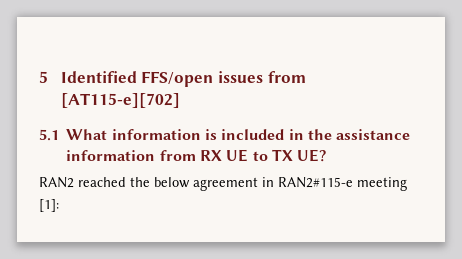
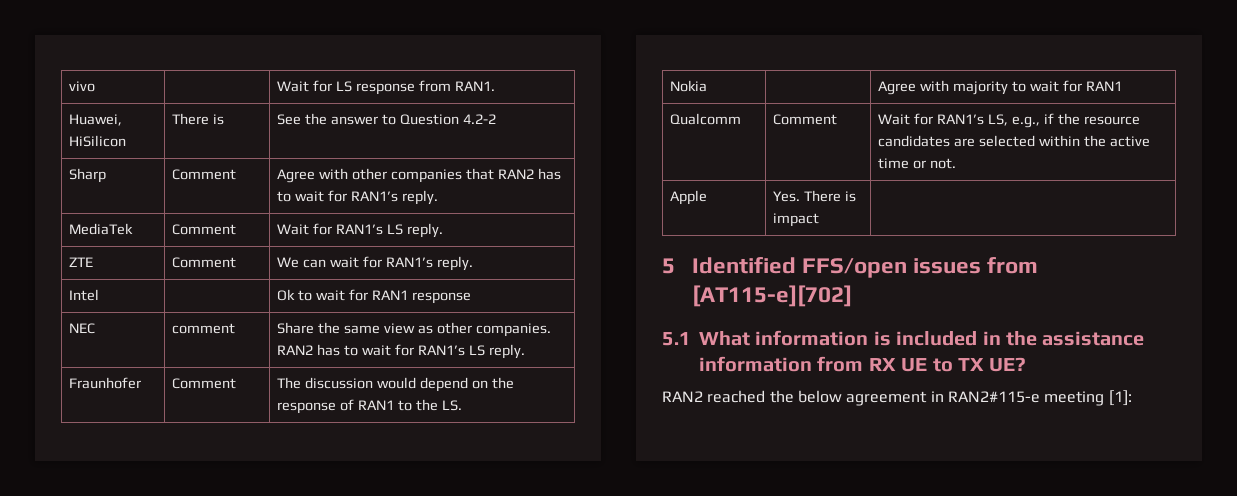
(39, 77) none -> [69,81,96,92] [277,80,495,95] [69,114,123,126] [69,135,127,147] [172,113,225,125] [277,113,496,125] [69,168,107,183] [172,169,237,180] [277,168,561,183] [277,190,438,205] [69,223,134,235] [172,224,237,235] [277,223,443,238] [69,257,94,267] [172,257,237,268] [277,256,473,271] [69,289,100,301] [277,289,471,304] [69,323,96,334] [172,323,236,334] [277,322,551,337] [277,344,525,359] [69,377,142,389] [172,378,237,389] [277,377,514,392] [277,399,462,414] [670,80,708,92] [878,80,1122,95] [670,113,742,125] [773,114,838,125] [878,113,1140,128] [878,135,1150,147] [878,158,956,169] [670,190,708,205] [773,190,856,202] [773,213,820,227] vivo | | Wait for LS response from RAN1. // Huawei, HiSilicon | There is | See the answer to Question 4.2-2 // Sharp | Comment | Agree with other companies that RAN2 has to wait for RAN1’s reply. // MediaTek | Comment | Wait for RAN1’s LS reply. // ZTE | Comment | We can wait for RAN1’s reply. // Intel | | Ok to wait for RAN1 response // NEC | comment | Share the same view as other companies. RAN2 has to wait for RAN1’s LS reply. // Fraunhofer | Comment | The discussion would depend on the response of RAN1 to the LS. // Nokia | | Agree with majority to wait for RAN1 // Qualcomm | Comment | Wait for RAN1’s LS, e.g., if the resource candidates are selected within the active time or not. // Apple | Yes. There is impact | //

